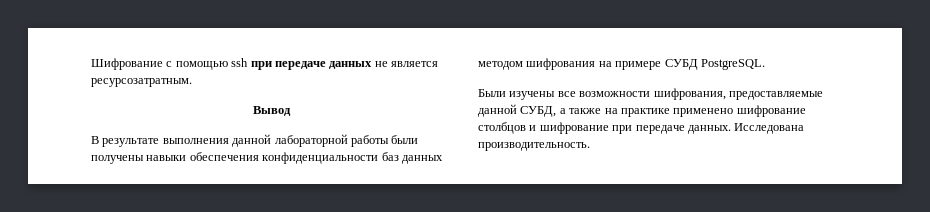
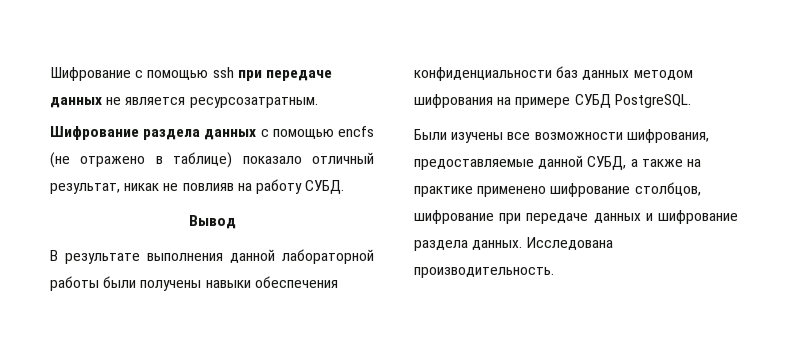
(192, 82) none -> [50,126,374,140] [50,152,374,168] [50,179,345,194] // Шифрование раздела данных с помощью encfs (не отражено в таблице) показало отличный результат, никак не повлияв на работу СУБД.
[478,122,537,134] столбцов и -> [634,182,701,196] столбцов,
(685, 129) none -> [593,210,738,224] [414,240,468,251] данных и шифрование раздела

